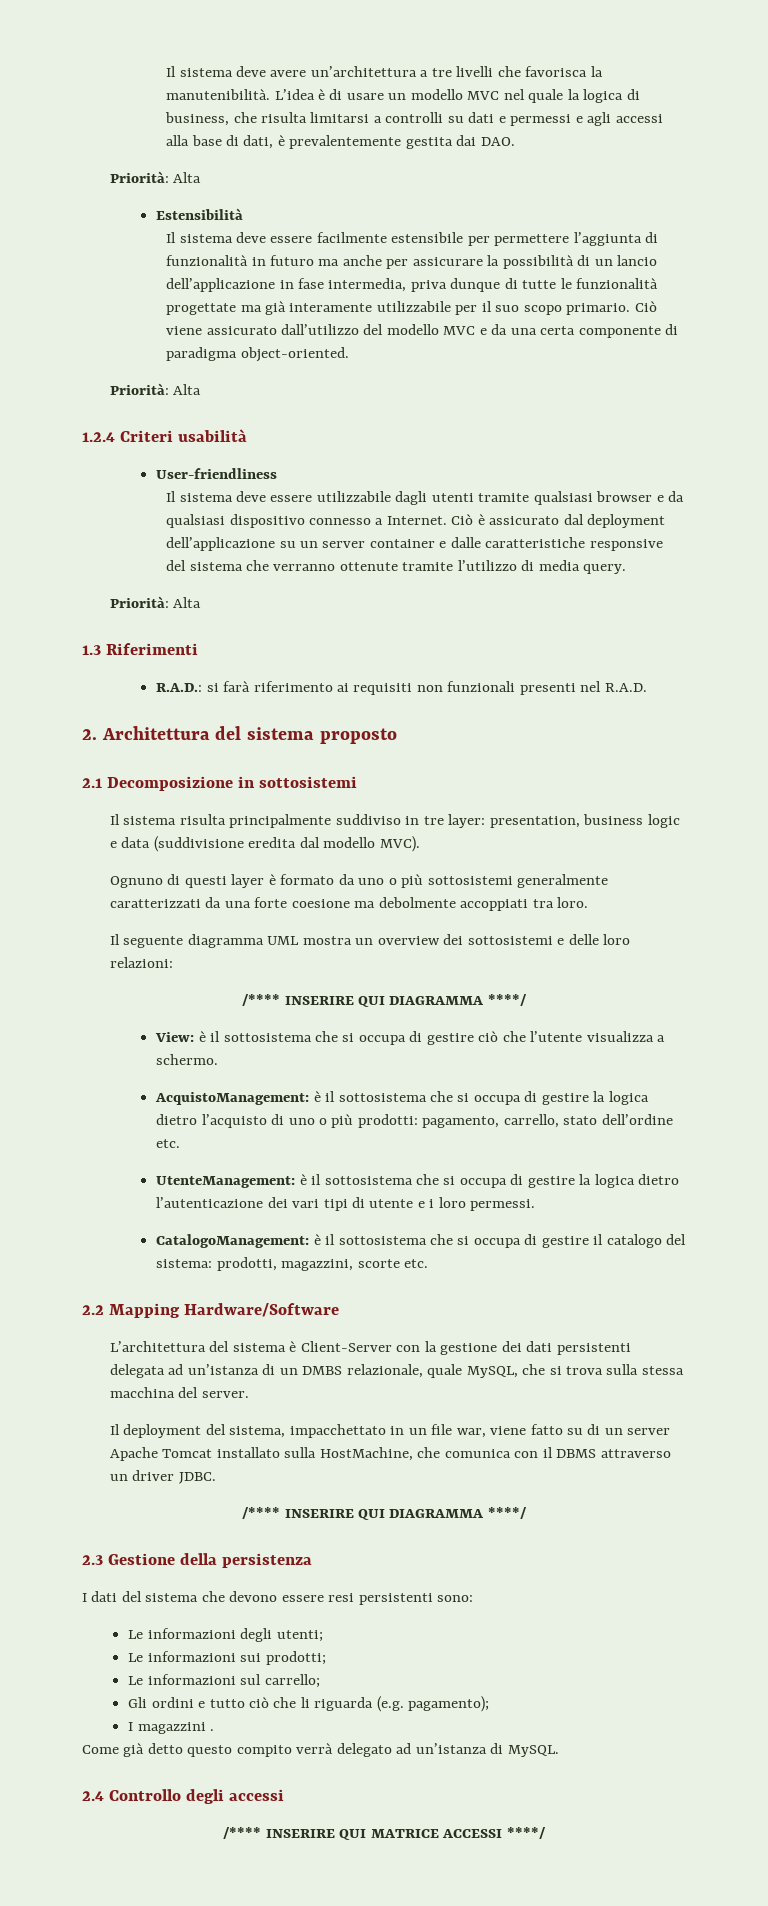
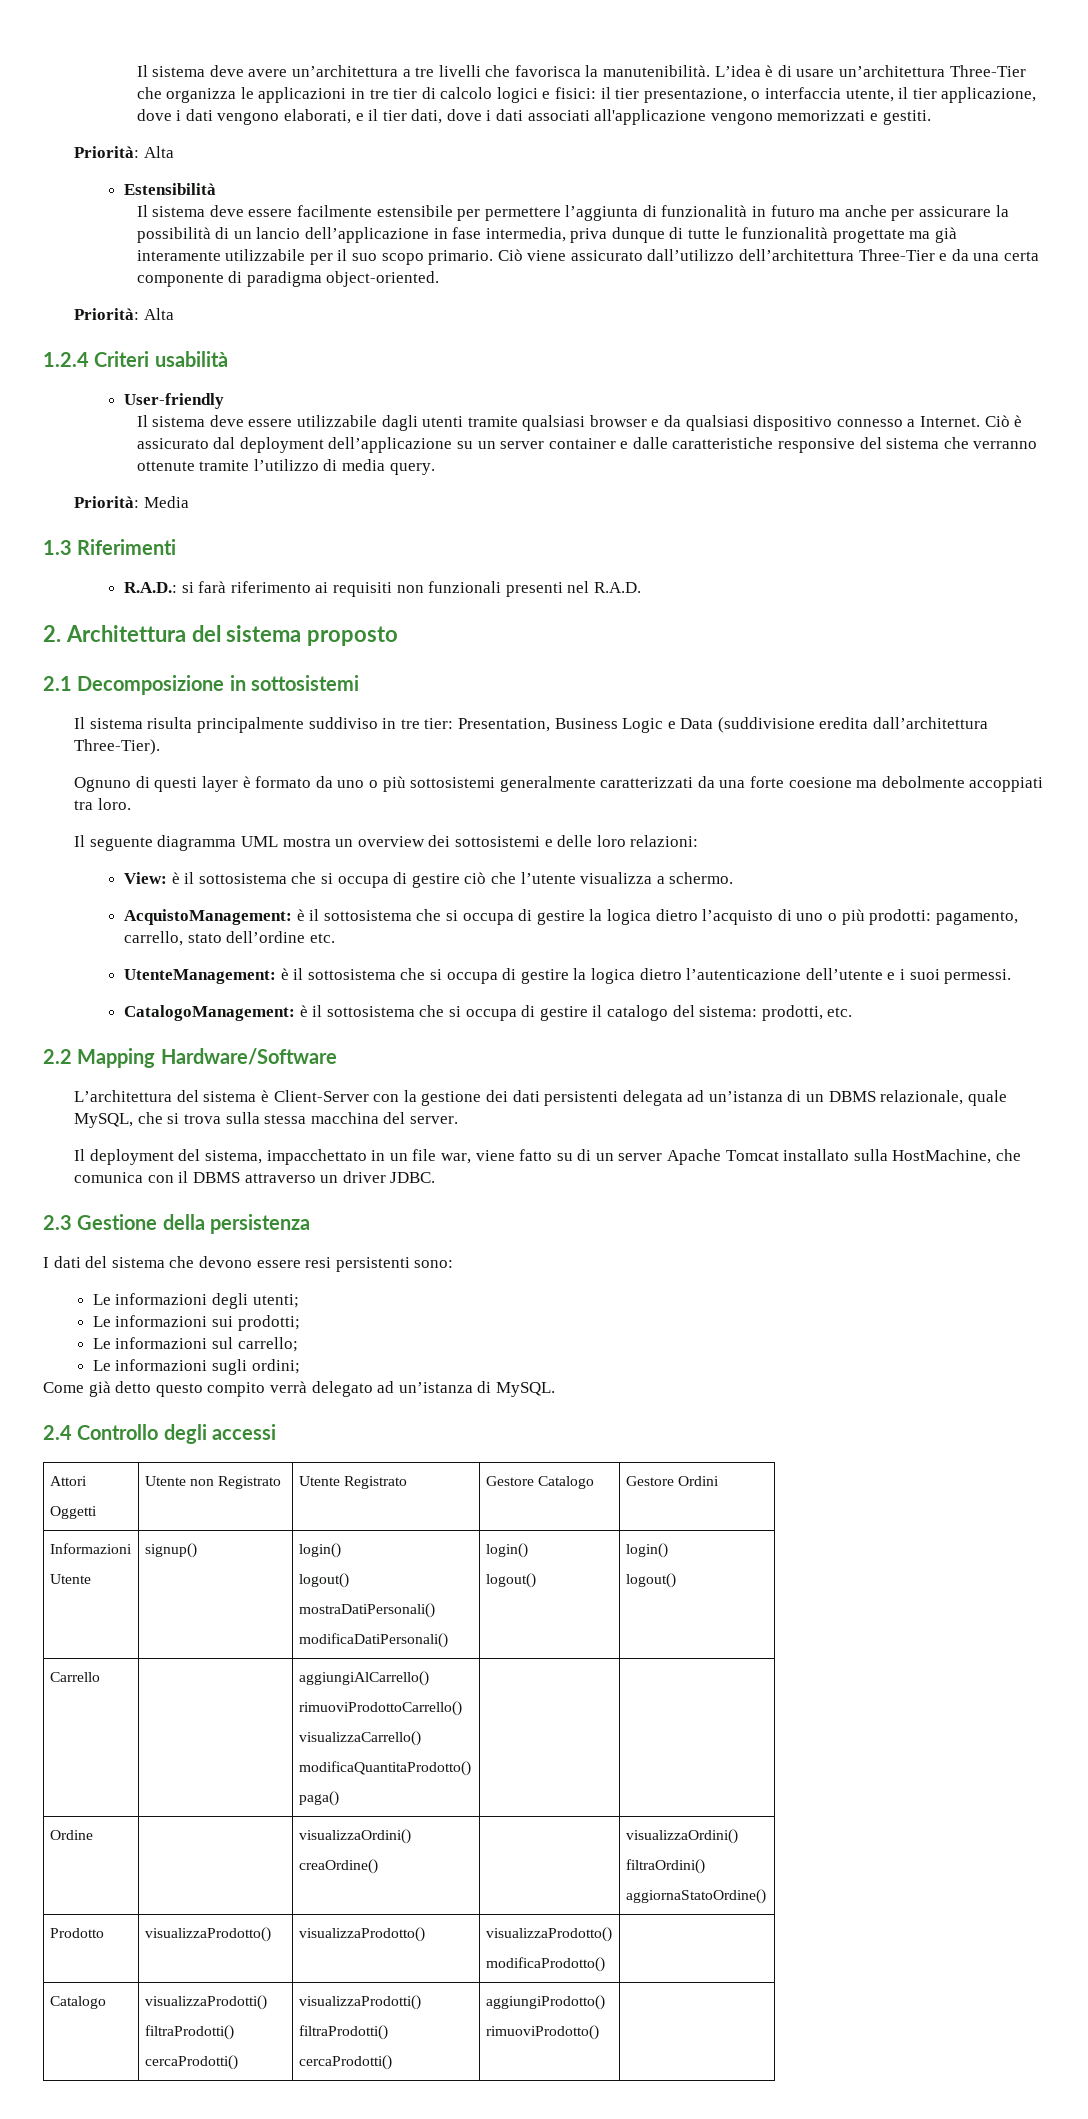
[388,89,640,103] [165,112,663,126] [166,135,515,149] un modello MVC nel quale la logica di business, che risulta limitarsi a controlli su dati e permessi e agli accessi alla base di dati, è prevalentemente gestita dai DAO. -> [839,65,1026,77] [136,87,1037,103] [136,109,931,125] un’architettura Three-Tier che organizza le applicazioni in tre tier di calcolo logici e fisici: il tier presentazione, o interfaccia utente, il tier applicazione, dove i dati vengono elaborati, e il tier dati, dove i dati associati all'applicazione vengono memorizzati e gestiti.
[363,324,476,335] del modello MVC -> [739,249,935,261] dell’architettura Three-Tier
[156,468,278,479] User-friendliness -> [124,393,225,409] User-friendly
[173,597,202,608] Alta -> [143,496,189,508] Media
[448,814,680,828] [110,836,420,852] layer: presentation, business logic e data (suddivisione eredita dal modello MVC). -> [424,717,989,733] [74,739,161,755] tier: Presentation, Business Logic e Data (suddivisione eredita dall’architettura Three-Tier).
[242,994,527,1007] // /**** INSERIRE QUI DIAGRAMMA ****/ -> (699, 841) none
[267,1197,414,1211] dei vari tipi di utente -> [805,968,883,980] dell’utente
[438,1197,466,1208] loro -> [909,969,940,980] suoi
[281,1259,400,1271] magazzini, scorte -> (823, 1013) none
[302,1366,343,1375] DMBS -> [828,1091,876,1102] DBMS
[242,1507,527,1520] // /**** INSERIRE QUI DIAGRAMMA ****/ -> (436, 1177) none
[128,1696,490,1712] [128,1722,215,1734] Gli ordini e tutto ciò che li riguarda (e.g. pagamento); // I magazzini . -> [92,1359,300,1375] Le informazioni sugli ordini;
[223,1827,546,1840] // /**** INSERIRE QUI MATRICE ACCESSI ****/ -> [49,1476,87,1486] [49,1506,97,1519] [144,1476,282,1489] [298,1476,408,1489] [485,1476,595,1489] [625,1476,720,1486] [49,1543,132,1554] [49,1574,91,1584] [144,1543,197,1558] [298,1543,341,1558] [298,1573,349,1588] [298,1603,435,1618] [298,1633,448,1648] [485,1543,528,1558] [485,1573,536,1588] [625,1543,668,1558] [625,1573,676,1588] [49,1672,100,1682] [298,1671,429,1686] [298,1701,462,1716] [298,1731,421,1746] [298,1761,471,1776] [298,1791,339,1806] [49,1830,93,1840] [298,1829,411,1844] [298,1859,378,1874] [625,1829,738,1844] [625,1859,705,1874] [625,1889,766,1904] [49,1928,104,1938] [144,1927,271,1942] [298,1927,425,1942] [485,1927,612,1942] [485,1957,605,1972] [49,1996,106,2009] [144,1995,267,2010] [144,2025,234,2040] [144,2055,238,2070] [298,1995,421,2010] [298,2025,388,2040] [298,2055,392,2070] [485,1995,605,2010] [485,2025,599,2040] // Attori // Oggetti | Utente non Registrato | Utente Registrato | Gestore Catalogo | Gestore Ordini // Informazioni // Utente | signup() | login() // logout() // mostraDatiPersonali() // modificaDatiPersonali() | login() // logout() | login() // logout() // Carrello | | aggiungiAlCarrello() // rimuoviProdottoCarrello() // visualizzaCarrello() // modificaQuantitaProdotto() // paga() | | // Ordine | | visualizzaOrdini() // creaOrdine() | | visualizzaOrdini() // filtraOrdini() // aggiornaStatoOrdine() // Prodotto | visualizzaProdotto() | visualizzaProdotto() | visualizzaProdotto() // modificaProdotto() | // Catalogo | visualizzaProdotti() // filtraProdotti() // cercaProdotti() | visualizzaProdotti() // filtraProdotti() // cercaProdotti() | aggiungiProdotto() // rimuoviProdotto() |

